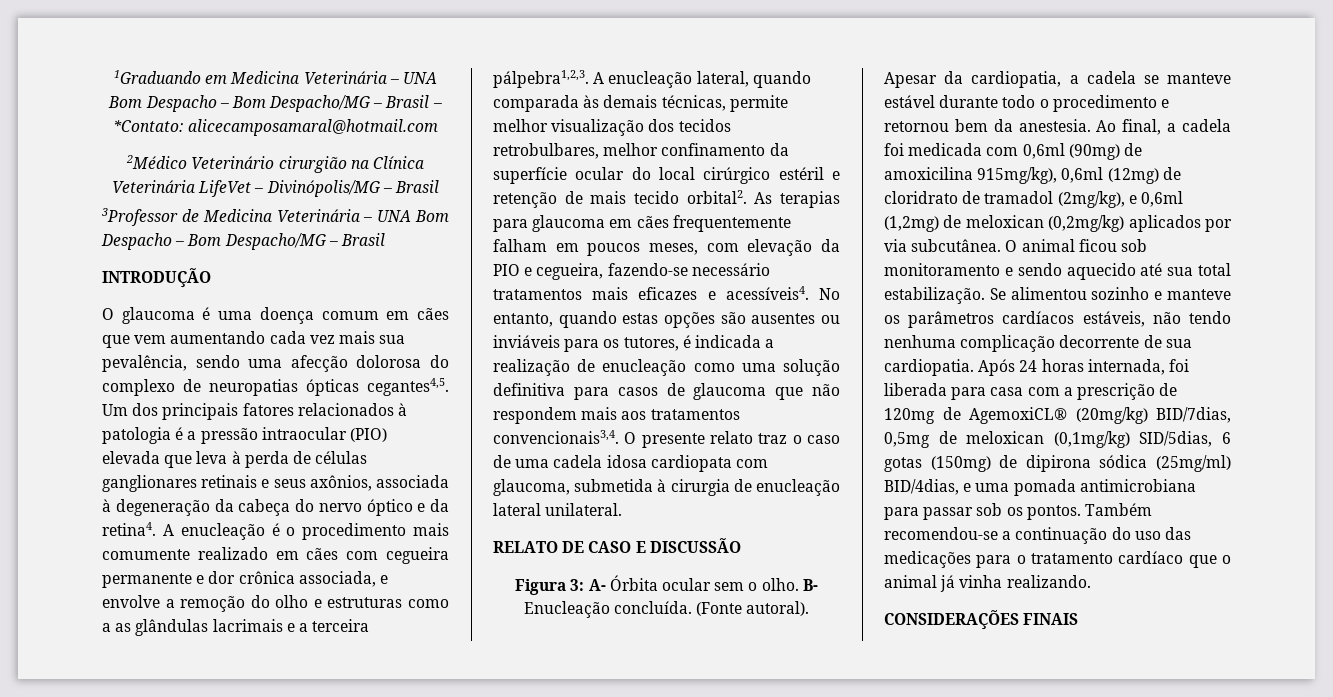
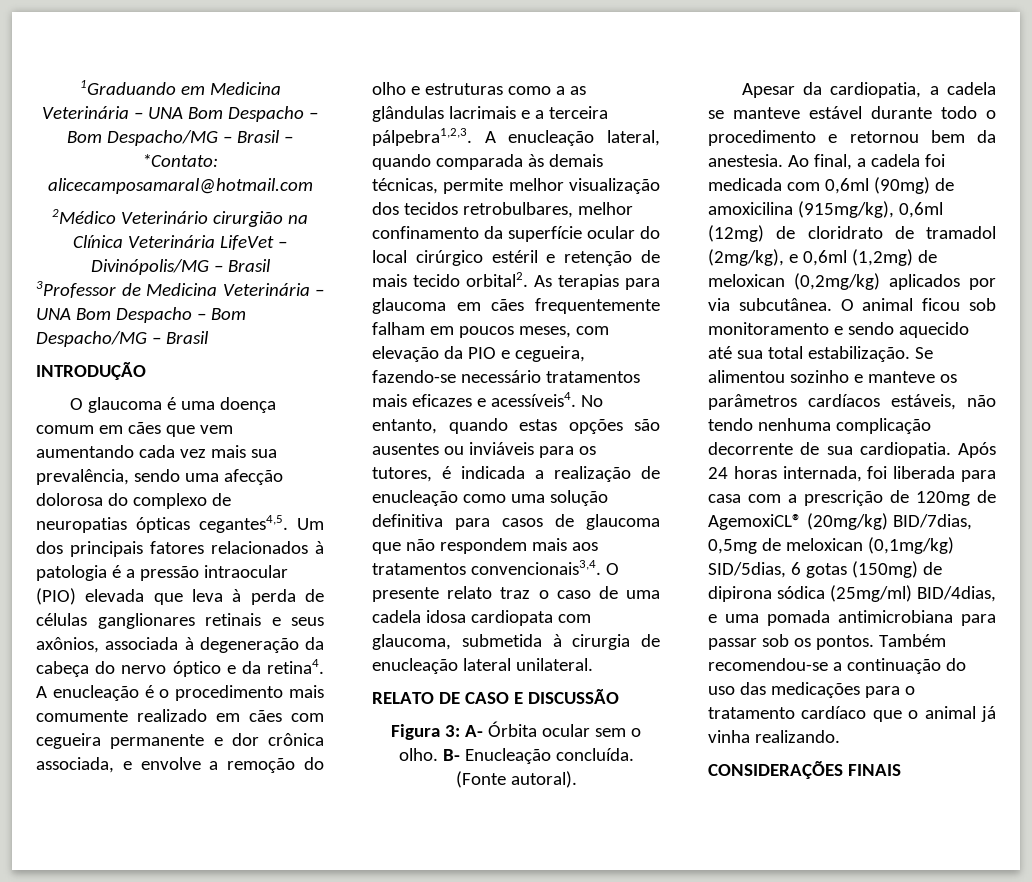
[102,355,187,372] pevalência, -> [36,469,129,485] prevalência,
[977,167,1058,184] 915mg/kg), -> [797,201,894,218] (915mg/kg),

